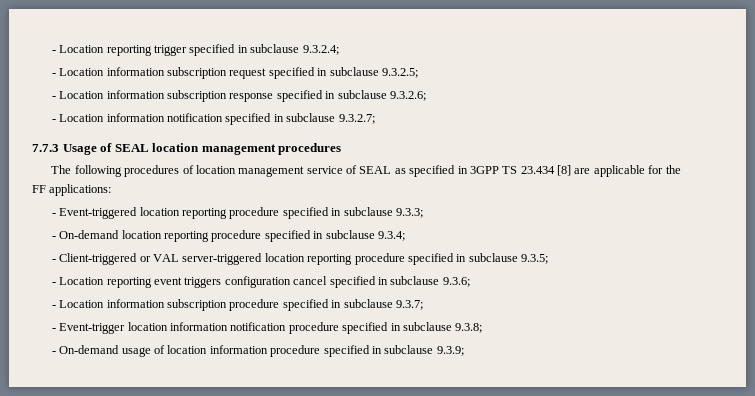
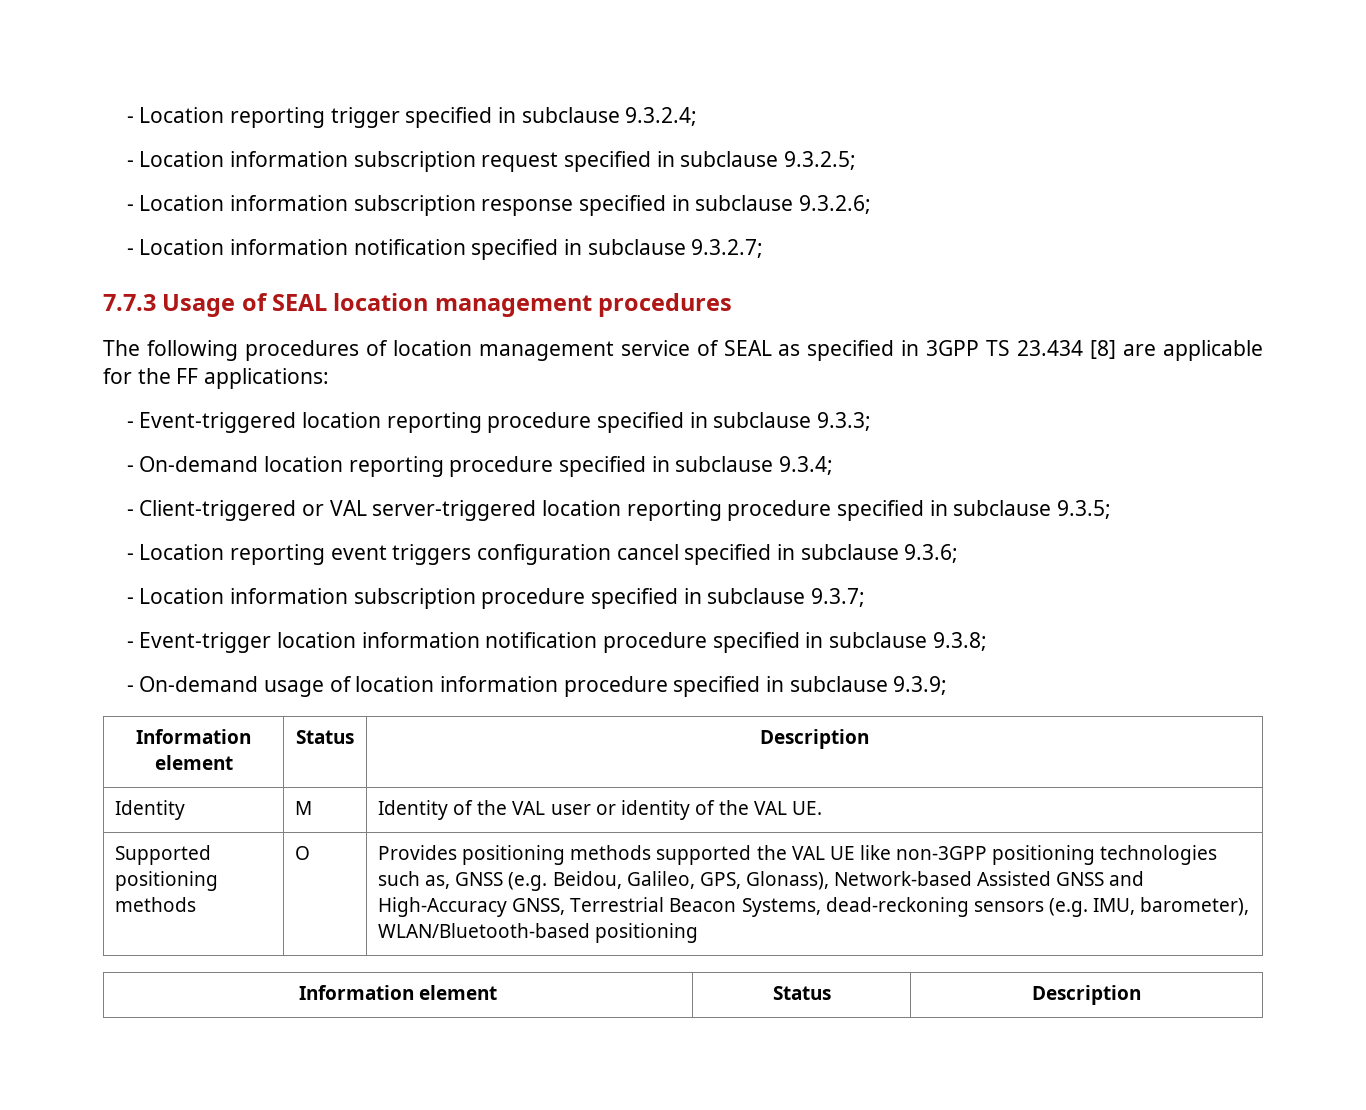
(464, 351) none -> [136,729,251,744] [154,755,233,770] [296,730,354,744] [759,729,869,749] [115,800,186,820] [295,801,313,815] [378,800,823,820] [115,845,212,865] [115,871,219,891] [115,897,197,912] [295,846,311,860] [378,845,1218,865] [378,871,1145,891] [378,897,1250,917] [378,923,699,943] [298,985,498,1000] [772,986,831,1000] [1032,985,1141,1005] // Information element | Status | Description // Identity | M | Identity of the VAL user or identity of the VAL UE. // Supported positioning methods | O | Provides positioning methods supported the VAL UE like non-3GPP positioning technologies such as, GNSS (e.g. Beidou, Galileo, GPS, Glonass), Network-based Assisted GNSS and High-Accuracy GNSS, Terrestrial Beacon Systems, dead-reckoning sensors (e.g. IMU, barometer), WLAN/Bluetooth-based positioning // Information element | Status | Description

